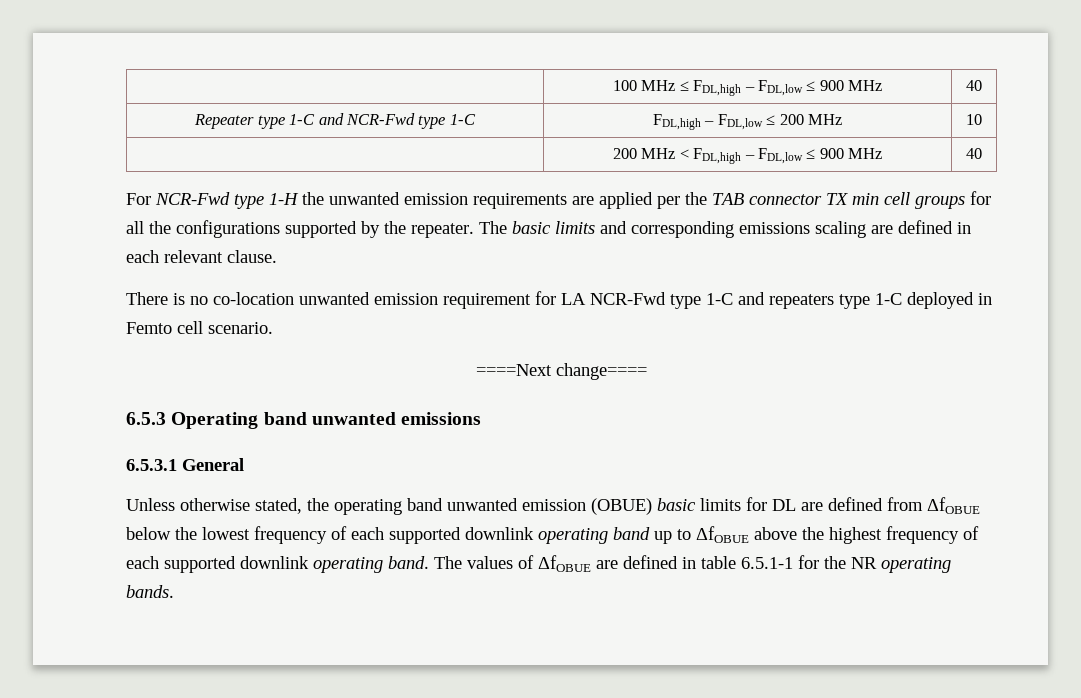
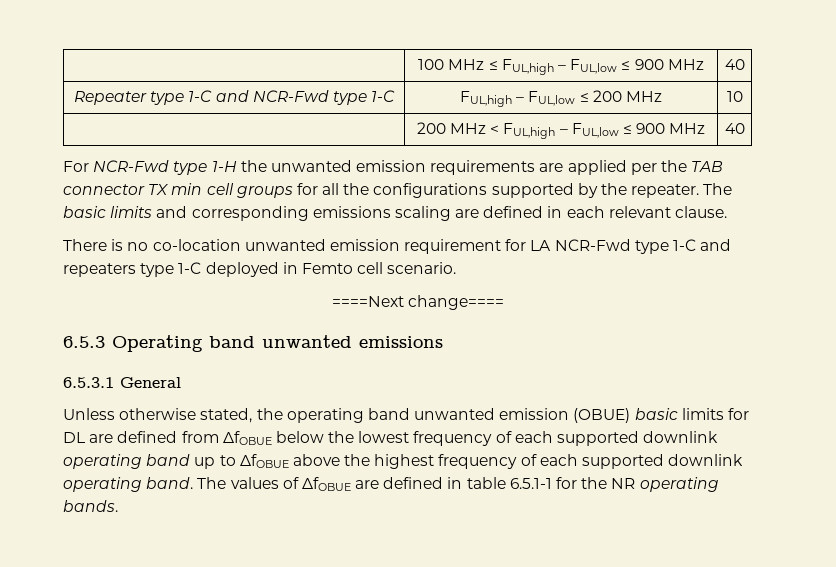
[693,80,803,96] FDL,high – FDL,low -> [501,59,618,75] FUL,high – FUL,low
[652,114,763,130] FDL,high – FDL,low -> [460,91,576,107] FUL,high – FUL,low
[693,148,803,164] FDL,high – FDL,low -> [503,123,619,139] FUL,high – FUL,low

